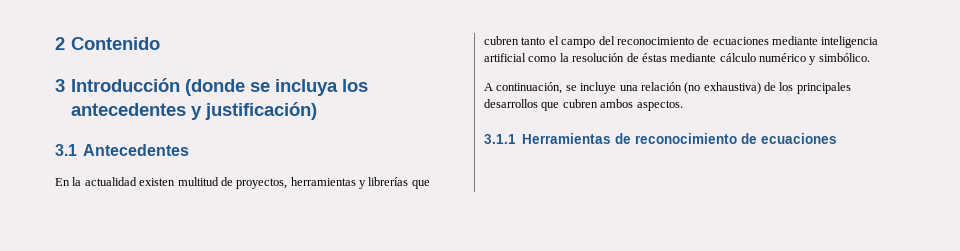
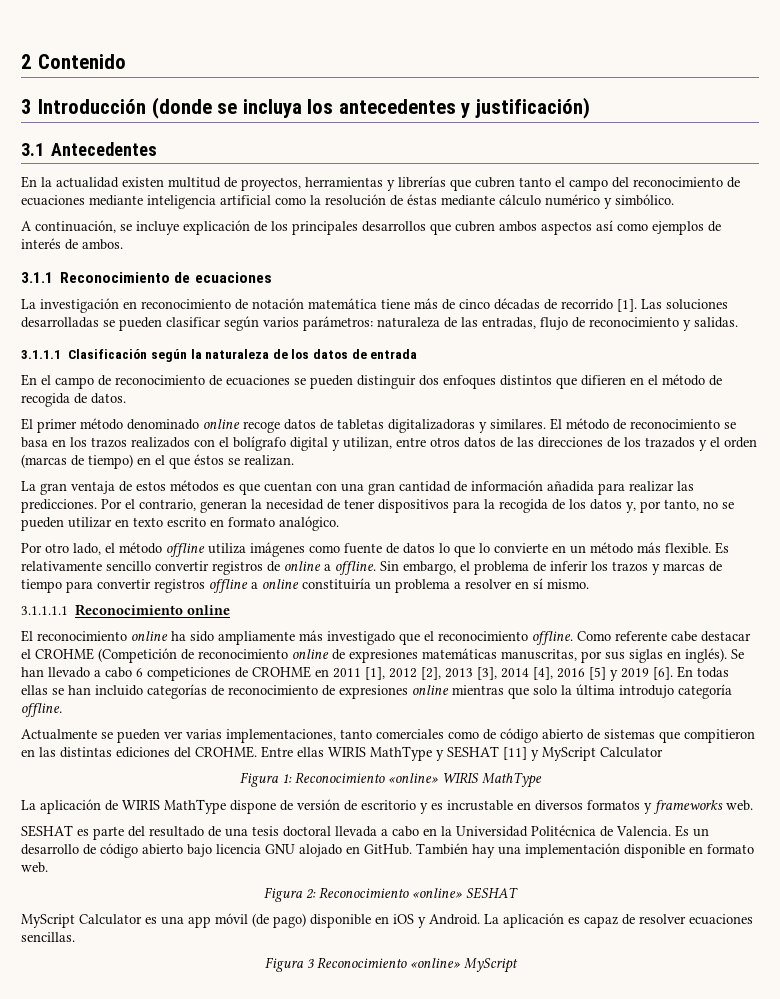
[619,82,761,94] una relación (no exhaustiva) -> [183,220,250,235] explicación
[636,100,683,111] [484,133,838,144] aspectos. // 3.1.1 Herramientas de reconocimiento de ecuaciones -> [541,220,721,235] [21,238,123,250] [21,272,272,283] [21,298,728,313] [21,316,738,331] [21,349,418,362] [21,374,722,389] [21,393,126,407] [21,418,736,433] [21,436,757,451] [21,454,294,469] [21,480,694,495] [21,499,734,513] [21,516,339,531] [21,542,729,557] [21,561,722,575] [21,578,589,593] [21,604,231,616] [21,630,751,645] [21,648,744,663] [21,666,729,681] [21,684,732,699] [21,703,62,717] [21,728,755,743] [21,746,663,761] [239,772,542,788] [21,799,753,814] [21,825,709,840] [21,843,754,858] [21,862,48,873] [264,887,518,902] [21,913,753,928] [21,932,75,942] [264,957,518,973] aspectos así como ejemplos de interés de ambos. // 3.1.1 Reconocimiento de ecuaciones // La investigación en reconocimiento de notación matemática tiene más de cinco décadas de recorrido [1]. Las soluciones desarrolladas se pueden clasificar según varios parámetros: naturaleza de las entradas, flujo de reconocimiento y salidas. // 3.1.1.1 Clasificación según la naturaleza de los datos de entrada // En el campo de reconocimiento de ecuaciones se pueden distinguir dos enfoques distintos que difieren en el método de recogida de datos. // El primer método denominado online recoge datos de tabletas digitalizadoras y similares. El método de reconocimiento se basa en los trazos realizados con el bolígrafo digital y utilizan, entre otros datos de las direcciones de los trazados y el orden (marcas de tiempo) en el que éstos se realizan. // La gran ventaja de estos métodos es que cuentan con una gran cantidad de información añadida para realizar las predicciones. Por el contrario, generan la necesidad de tener dispositivos para la recogida de los datos y, por tanto, no se pueden utilizar en texto escrito en formato analógico. // Por otro lado, el método offline utiliza imágenes como fuente de datos lo que lo convierte en un método más flexible. Es relativamente sencillo convertir registros de online a offline. Sin embargo, el problema de inferir los trazos y marcas de tiempo para convertir registros offline a online constituiría un problema a resolver en sí mismo. // 3.1.1.1.1 Reconocimiento online // El reconocimiento online ha sido ampliamente más investigado que el reconocimiento offline. Como referente cabe destacar el CROHME (Competición de reconocimiento online de expresiones matemáticas manuscritas, por sus siglas en inglés). Se han llevado a cabo 6 competiciones de CROHME en 2011 [1], 2012 [2], 2013 [3], 2014 [4], 2016 [5] y 2019 [6]. En todas ellas se han incluido categorías de reconocimiento de expresiones online mientras que solo la última introdujo categoría offline. // Actualmente se pueden ver varias implementaciones, tanto comerciales como de código abierto de sistemas que compitieron en las distintas ediciones del CROHME. Entre ellas WIRIS MathType y SESHAT [11] y MyScript Calculator // Figura 1: Reconocimiento «online» WIRIS MathType // La aplicación de WIRIS MathType dispone de versión de escritorio y es incrustable en diversos formatos y frameworks web. // SESHAT es parte del resultado de una tesis doctoral llevada a cabo en la Universidad Politécnica de Valencia. Es un desarrollo de código abierto bajo licencia GNU alojado en GitHub. También hay una implementación disponible en formato web. // Figura 2: Reconocimiento «online» SESHAT // MyScript Calculator es una app móvil (de pago) disponible en iOS y Android. La aplicación es capaz de resolver ecuaciones sencillas. // Figura 3 Reconocimiento «online» MyScript

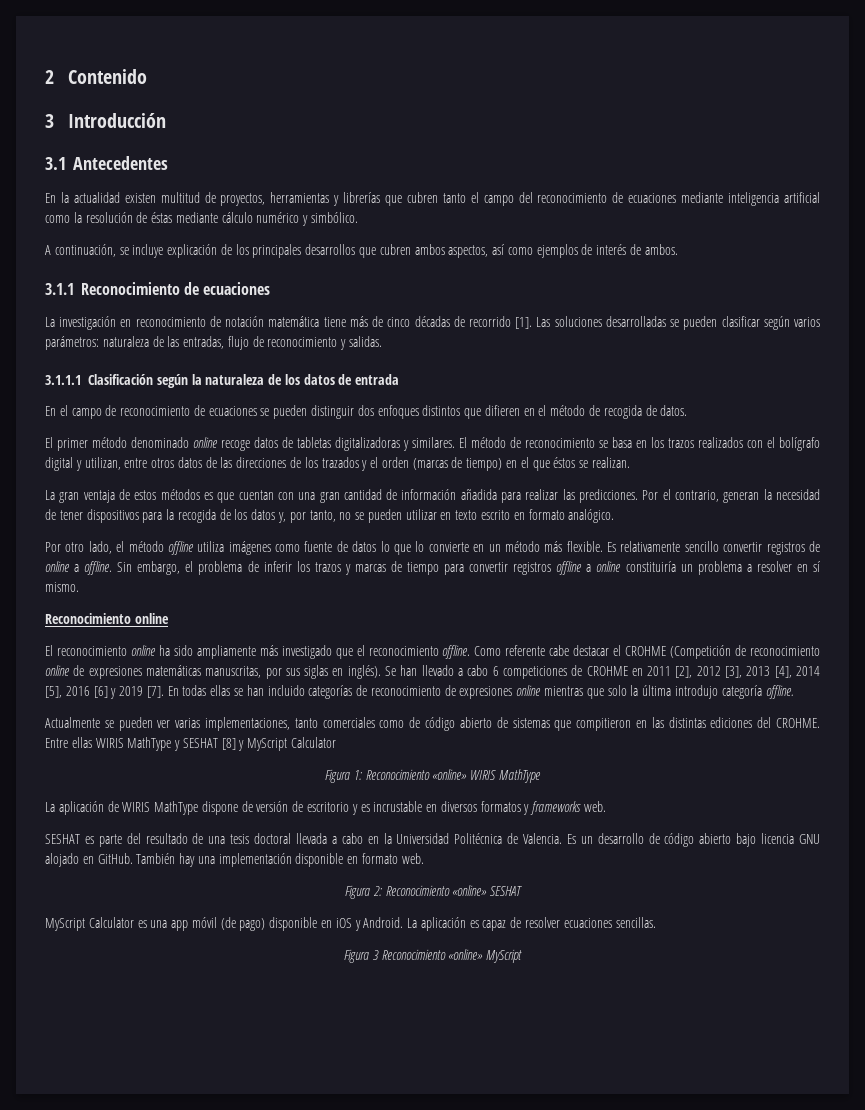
[151,97,590,119] (donde se incluya los antecedentes y justificación) -> (167, 120) none
[541,221,592,235] aspectos -> [448,245,489,258] aspectos,
[21,606,68,615] 3.1.1.1.1 -> (79, 587) none
[365,667,606,680] [1], 2012 [2], 2013 [3], 2014 [4], 2016 [5] -> [675,666,820,678] [45,686,108,698] [2], 2012 [3], 2013 [4], 2014 [5], 2016 [6]
[653,667,673,680] [6]. -> [146,686,164,698] [7].
[503,747,527,760] [11] -> [221,738,236,750] [8]

